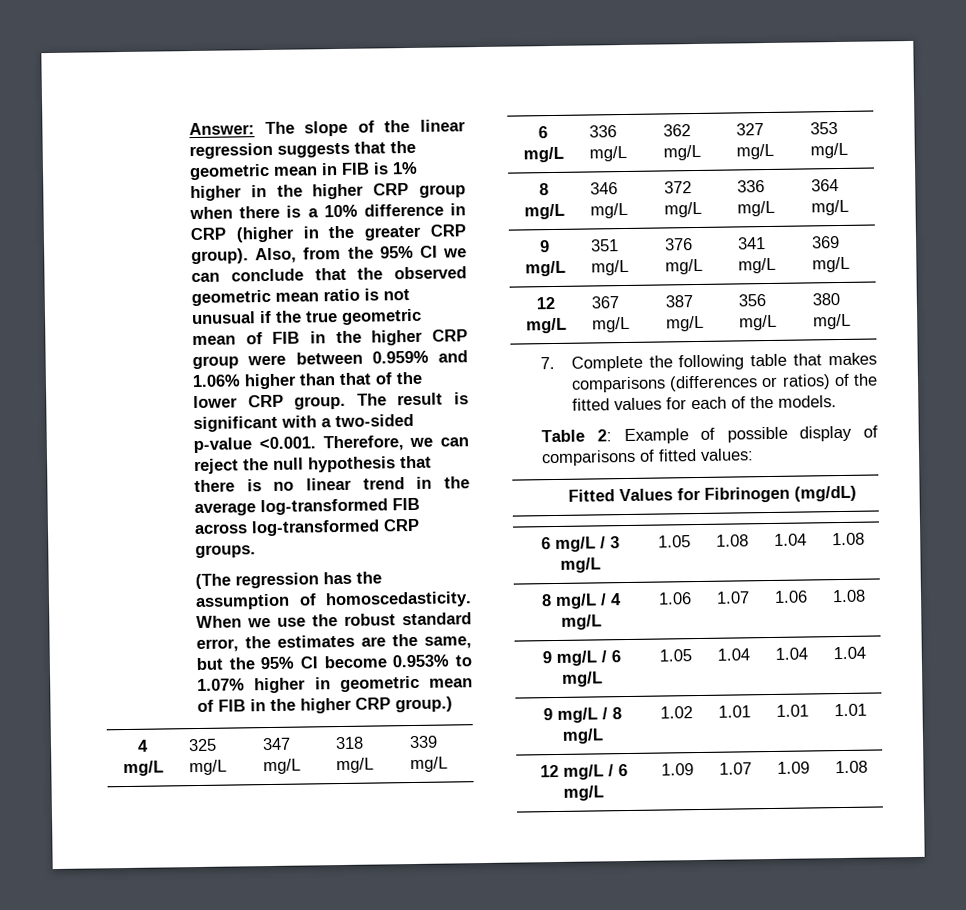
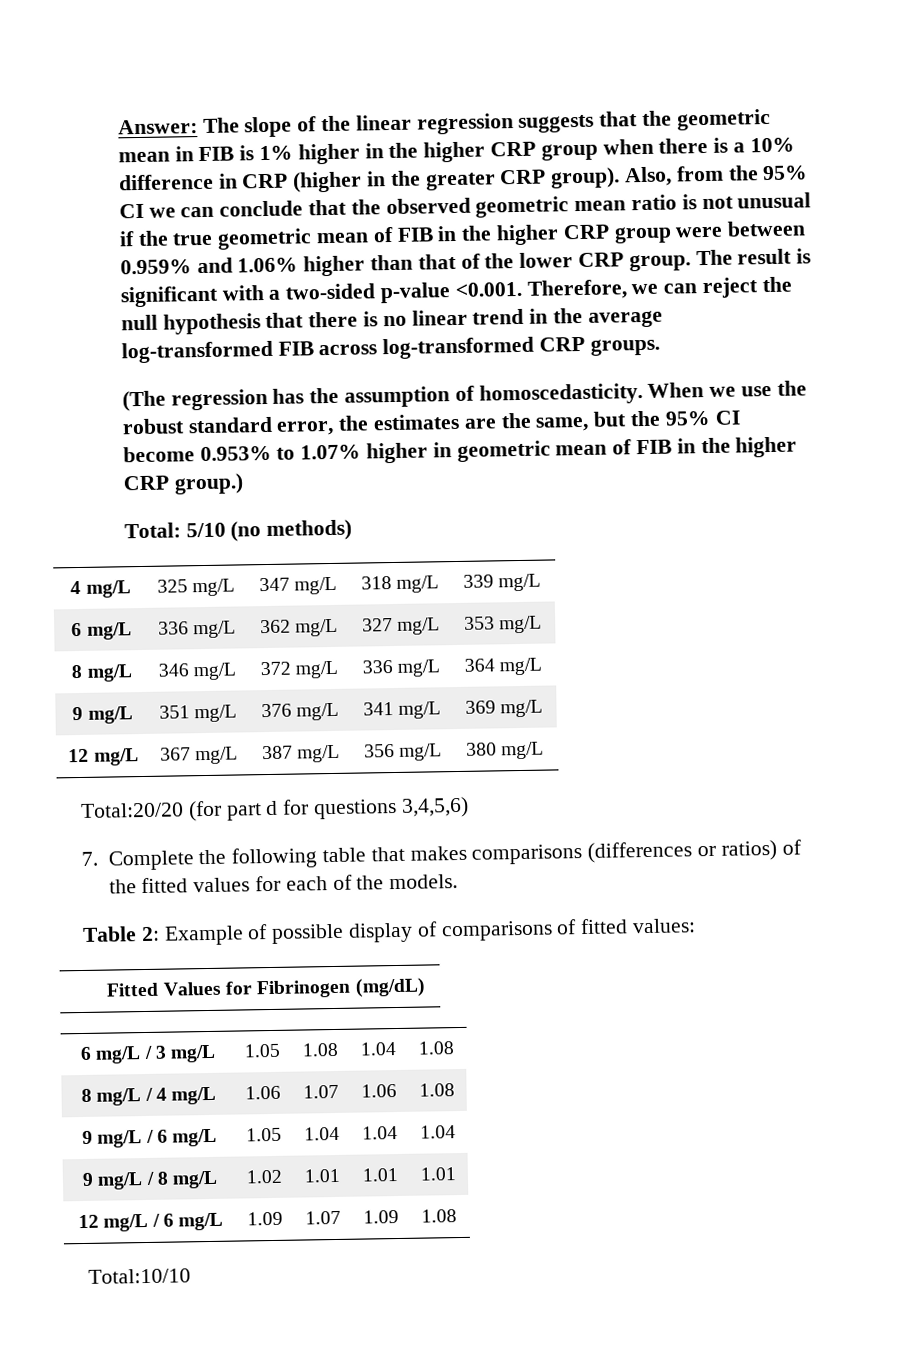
(454, 704) none -> [123,519,353,542] // Total: 5/10 (no methods)
(852, 321) none -> [79,796,469,822] // Total:20/20 (for part d for questions 3,4,5,6)
(869, 767) none -> [87,1268,191,1284] // Total:10/10

